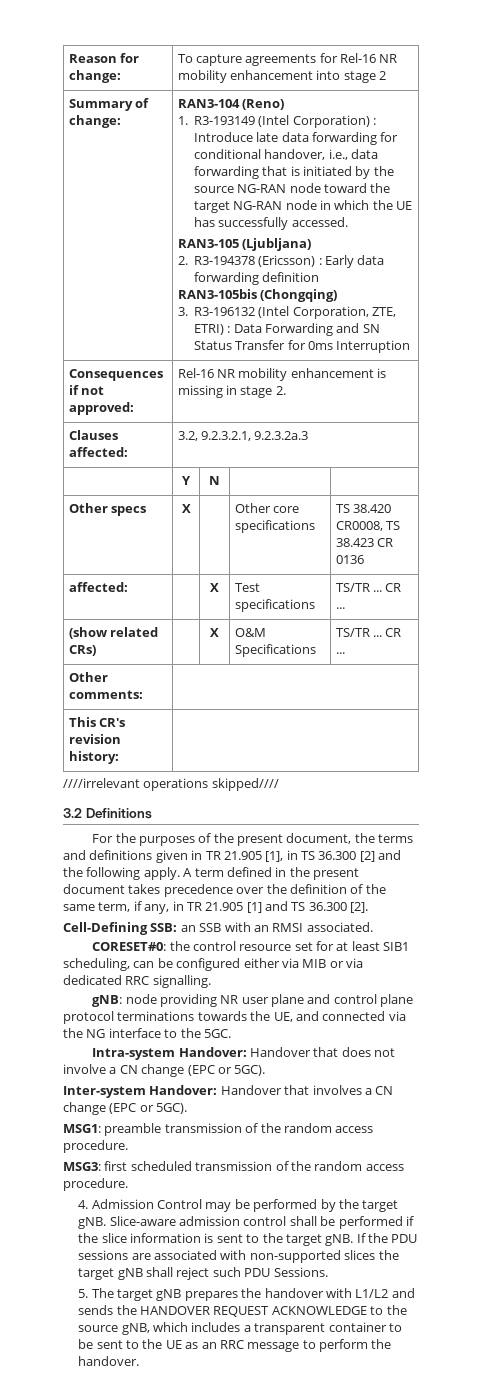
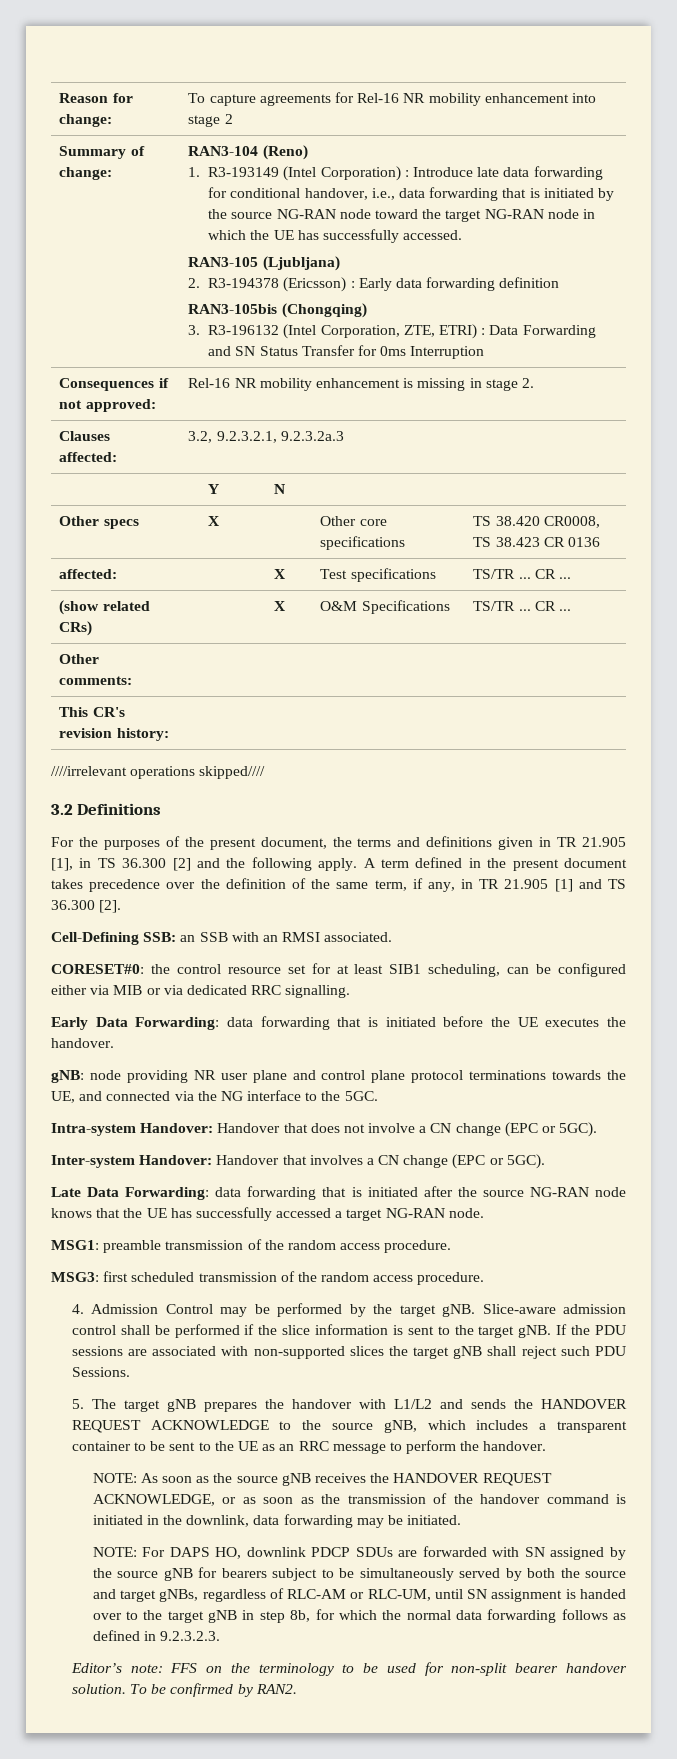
(211, 981) none -> [51,1016,627,1030] [51,1038,114,1048] // Early Data Forwarding: data forwarding that is initiated before the UE executes the handover.
(188, 1108) none -> [51,1186,626,1200] [51,1207,484,1221] // Late Data Forwarding: data forwarding that is initiated after the source NG-RAN node knows that the UE has successfully accessed a target NG-RAN node.
(140, 1361) none -> [92,1473,552,1486] [92,1493,626,1506] [92,1514,462,1528] [92,1546,626,1560] [92,1567,626,1581] [92,1588,626,1602] [92,1609,626,1623] [92,1630,221,1641] [70,1662,627,1676] [71,1683,297,1697] // NOTE: As soon as the source gNB receives the HANDOVER REQUEST ACKNOWLEDGE, or as soon as the transmission of the handover command is initiated in the downlink, data forwarding may be initiated. // NOTE: For DAPS HO, downlink PDCP SDUs are forwarded with SN assigned by the source gNB for bearers subject to be simultaneously served by both the source and target gNBs, regardless of RLC-AM or RLC-UM, until SN assignment is handed over to the target gNB in step 8b, for which the normal data forwarding follows as defined in 9.2.3.2.3. // Editor’s note: FFS on the terminology to be used for non-split bearer handover solution. To be confirmed by RAN2.

